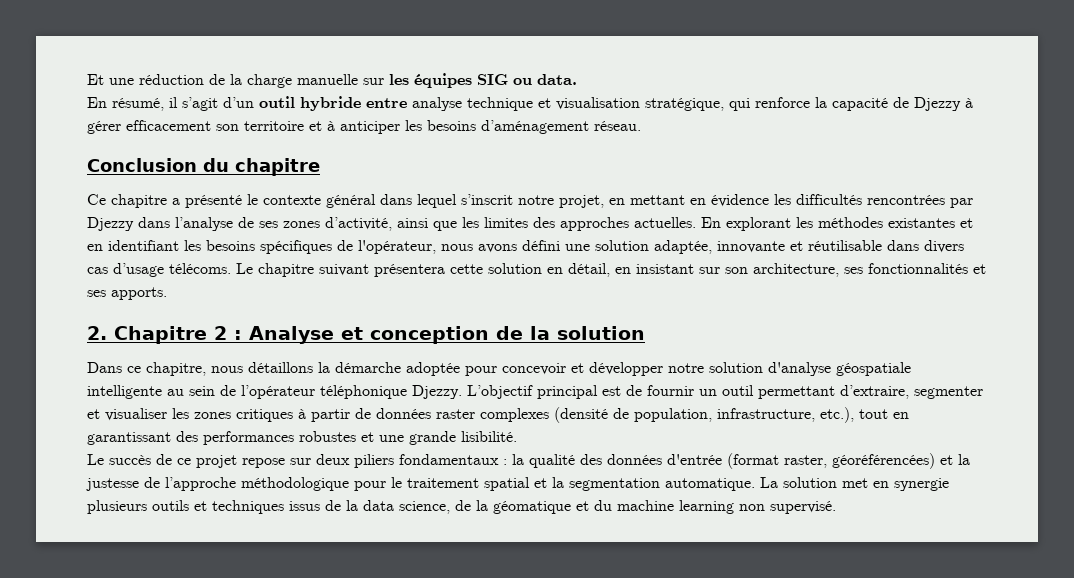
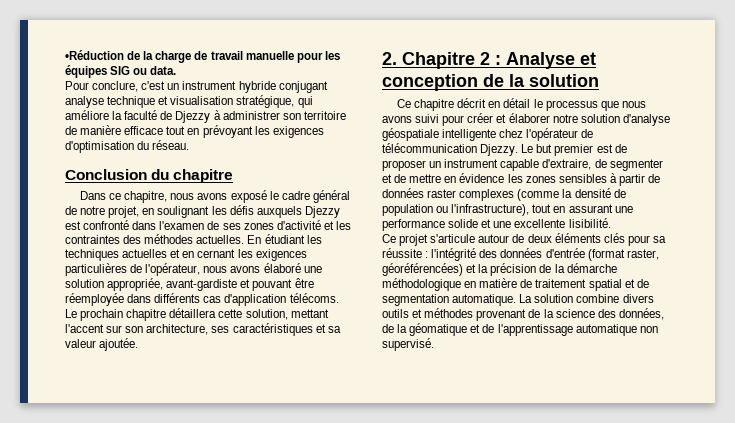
[87,74,384,88] Et une réduction de la charge manuelle sur -> [65,50,323,63] •Réduction de la charge de travail manuelle pour
[87,96,407,111] En résumé, il s’agit d’un outil hybride entre -> [65,81,328,93] Pour conclure, c'est un instrument hybride conjugant
[755,97,973,111] [87,120,641,134] [87,158,320,176] [87,194,973,208] [87,217,973,231] [87,240,332,254] renforce la capacité de Djezzy à gérer efficacement son territoire et à anticiper les besoins d’aménagement réseau. // Conclusion du chapitre // Ce chapitre a présenté le contexte général dans lequel s’inscrit notre projet, en mettant en évidence les difficultés rencontrées par Djezzy dans l’analyse de ses zones d’activité, ainsi que les limites des approches actuelles. En explorant les méthodes existantes et en identifiant les besoins spécifiques -> [65,110,346,123] [65,125,324,138] [65,140,190,153] [65,169,234,183] [79,190,350,203] [65,205,340,218] [65,220,351,230] [65,234,322,244] [65,249,307,261] [65,263,127,276] améliore la faculté de Djezzy à administrer son territoire de manière efficace tout en prévoyant les exigences d'optimisation du réseau. // Conclusion du chapitre // Dans ce chapitre, nous avons exposé le cadre général de notre projet, en soulignant les défis auxquels Djezzy est confronté dans l'examen de ses zones d'activité et les contraintes des méthodes actuelles. En étudiant les techniques actuelles et en cernant les exigences particulières
[522,240,560,251] défini -> [263,263,301,273] élaboré
[654,240,964,254] [87,263,986,277] [87,287,167,300] adaptée, innovante et réutilisable dans divers cas d’usage télécoms. Le chapitre suivant présentera cette solution en détail, en insistant sur son architecture, ses fonctionnalités et ses apports. -> [107,278,314,291] [65,293,339,306] [65,308,329,321] [65,323,341,336] [65,338,139,351] appropriée, avant-gardiste et pouvant être réemployée dans différents cas d'application télécoms. Le prochain chapitre détaillera cette solution, mettant l'accent sur son architecture, ses caractéristiques et sa valeur ajoutée.
[87,362,663,376] Dans ce chapitre, nous détaillons la démarche adoptée pour concevoir et développer -> [396,98,646,111] [382,113,550,126] Ce chapitre décrit en détail le processus que nous avons suivi pour créer et élaborer
[167,385,983,399] [87,408,167,421] au sein de l’opérateur téléphonique Djezzy. L’objectif principal est de fournir un outil permettant d’extraire, segmenter et visualiser -> [499,128,594,141] [382,143,627,156] [382,159,663,171] [382,173,505,183] chez l'opérateur de télécommunication Djezzy. Le but premier est de proposer un instrument capable d'extraire, de segmenter et de mettre en évidence
[236,409,293,422] critiques -> [558,174,607,183] sensibles
[554,407,909,423] [87,431,356,445] (densité de population, infrastructure, etc.), tout en garantissant des performances robustes -> [517,188,626,201] [382,204,633,216] [382,219,479,231] (comme la densité de population ou l'infrastructure), tout en assurant une performance solide
[409,431,456,445] grande -> [514,219,566,228] excellente
[87,454,575,468] Le succès de ce projet repose sur deux piliers fondamentaux : la qualité -> [382,233,666,246] [382,248,477,261] Ce projet s'articule autour de deux éléments clés pour sa réussite : l'intégrité
[86,477,402,491] justesse de l’approche méthodologique pour le -> [490,263,617,276] [382,278,533,291] précision de la démarche méthodologique en matière de
[552,477,564,488] la -> [636,279,649,288] de
[842,478,949,491] [87,500,450,514] met en synergie plusieurs outils et techniques issus de la data science, -> [576,294,654,303] [382,308,664,321] combine divers outils et méthodes provenant de la science des données,
[594,500,734,514] du machine learning -> [482,324,637,336] de l'apprentissage automatique

